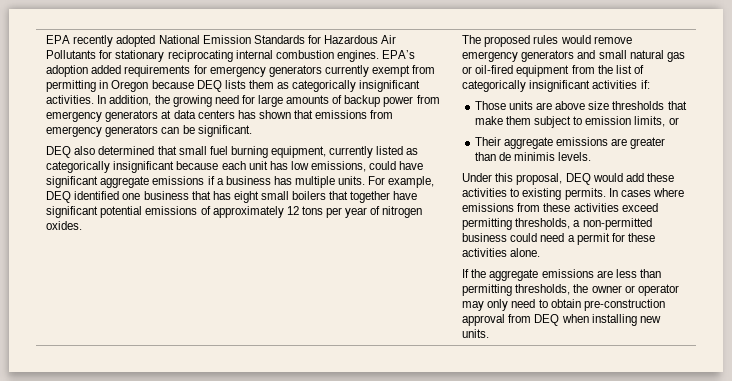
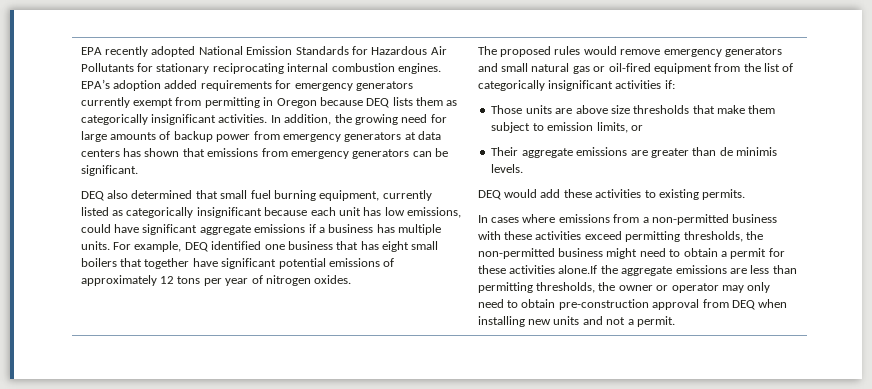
[462,173,563,185] Under this proposal, -> (524, 168) none
(606, 194) none -> (746, 194) //
(541, 207) none -> [642,214,778,225] [477,231,501,240] a non-permitted business with
[573,218,652,230] [462,233,565,242] a non-permitted business could need -> [745,231,763,240] [477,248,718,259] the non-permitted business might need to obtain
[510,248,541,257] [462,269,470,278] alone. // If -> [558,265,598,274] alone.If
[462,329,490,338] units. -> [553,316,675,327] units and not a permit.

